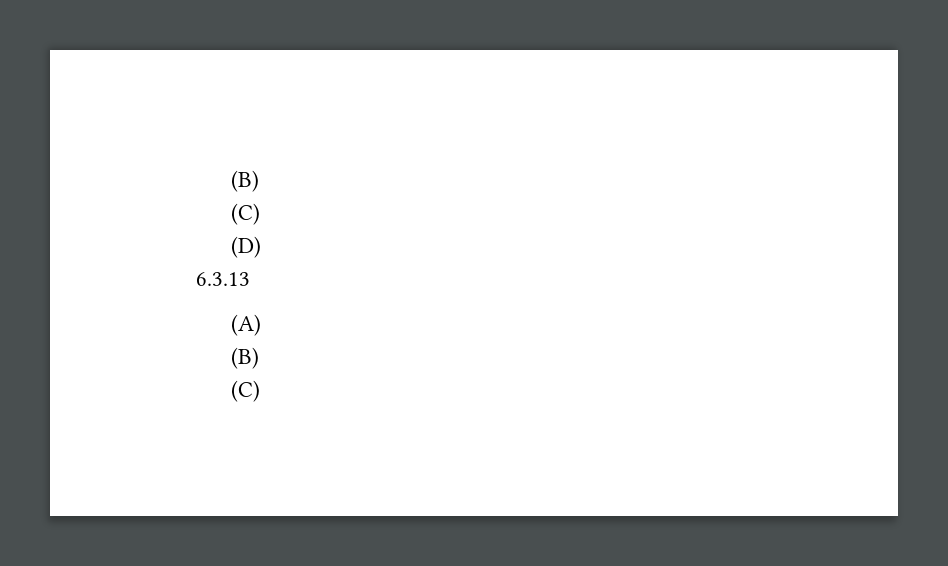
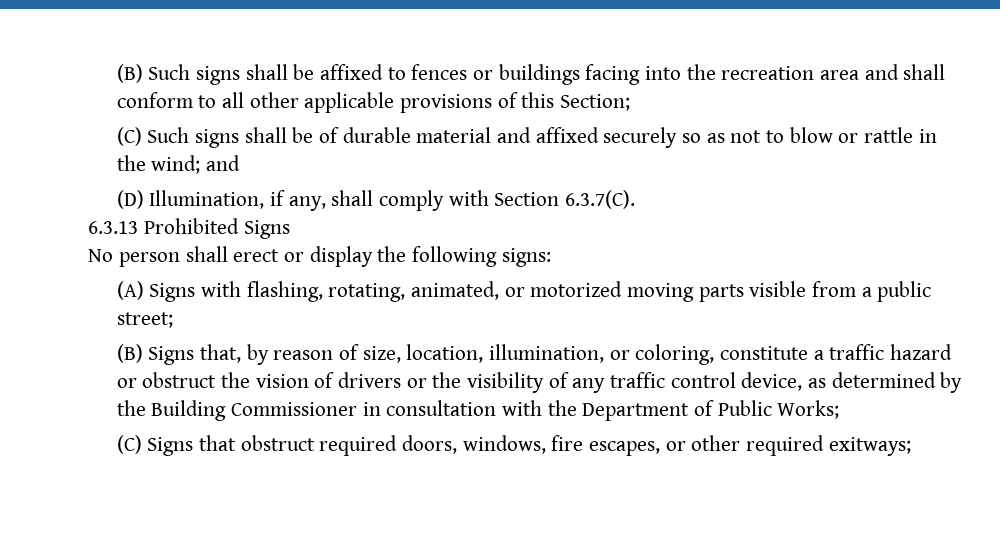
[230,170,259,192] [230,203,260,225] [230,236,261,258] [196,272,251,286] [230,314,261,336] [230,347,259,369] [230,380,260,402] (B) // (C) // (D) // 6.3.13 // (A) // (B) // (C) -> [116,64,946,85] [116,92,630,113] [116,127,937,148] [116,155,240,174] [116,190,635,211] [88,218,290,239] [88,246,551,267] [116,281,932,302] [116,312,173,328] [116,344,952,365] [116,372,963,393] [116,400,840,421] [116,435,911,456] (B) Such signs shall be affixed to fences or buildings facing into the recreation area and shall conform to all other applicable provisions of this Section; // (C) Such signs shall be of durable material and affixed securely so as not to blow or rattle in the wind; and // (D) Illumination, if any, shall comply with Section 6.3.7(C). // 6.3.13 Prohibited Signs // No person shall erect or display the following signs: // (A) Signs with flashing, rotating, animated, or motorized moving parts visible from a public street; // (B) Signs that, by reason of size, location, illumination, or coloring, constitute a traffic hazard or obstruct the vision of drivers or the visibility of any traffic control device, as determined by the Building Commissioner in consultation with the Department of Public Works; // (C) Signs that obstruct required doors, windows, fire escapes, or other required exitways;

